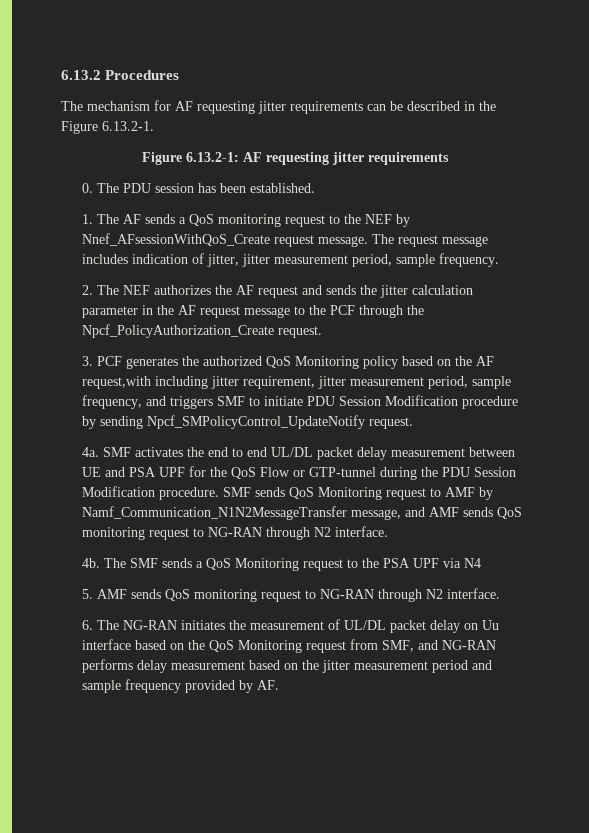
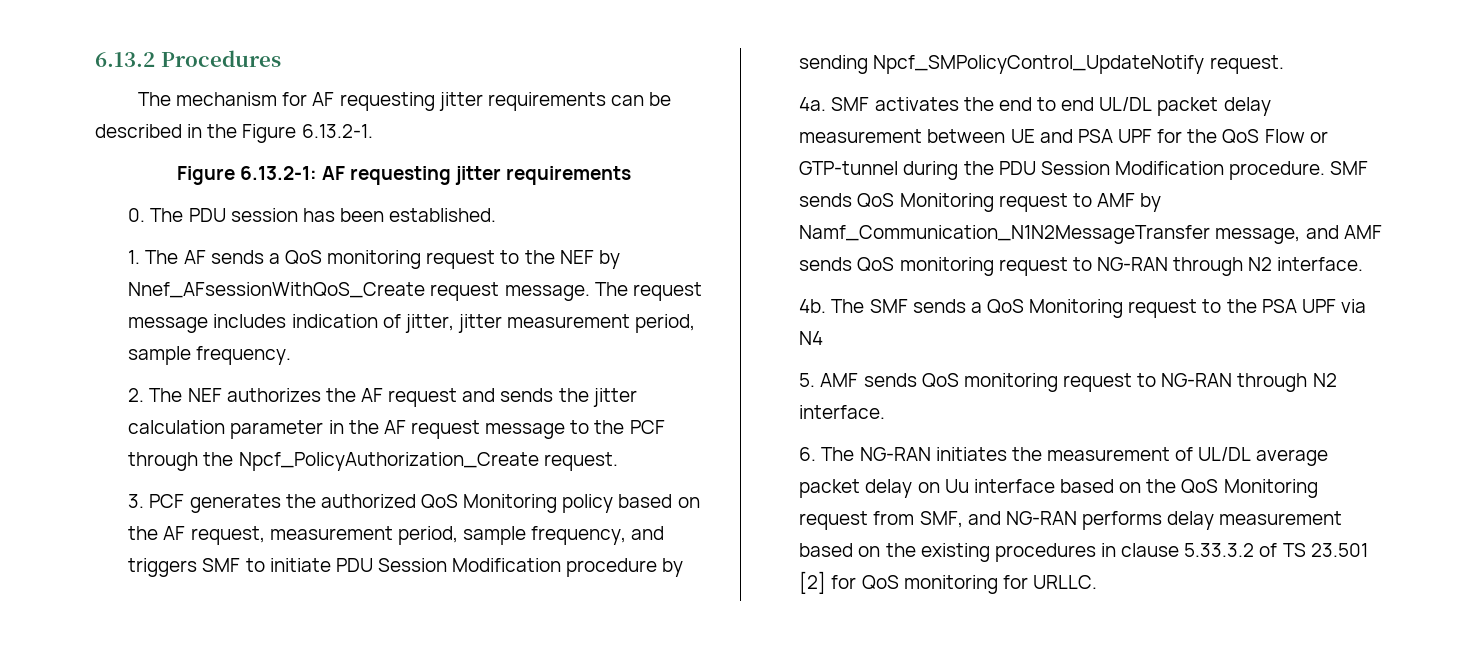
[81,376,346,389] request,with including jitter requirement, jitter -> [190,526,265,545] request,
(386, 625) none -> [1256,449,1329,466] average
[321,660,492,673] [81,679,279,693] jitter measurement period and sample frequency provided by AF. -> [920,543,1368,562] [799,571,1097,594] existing procedures in clause 5.33.3.2 of TS 23.501 [2] for QoS monitoring for URLLC.

